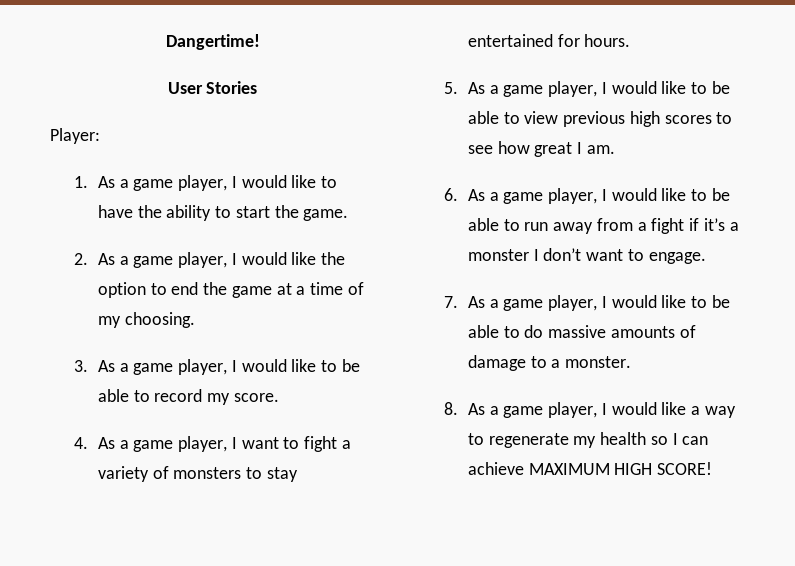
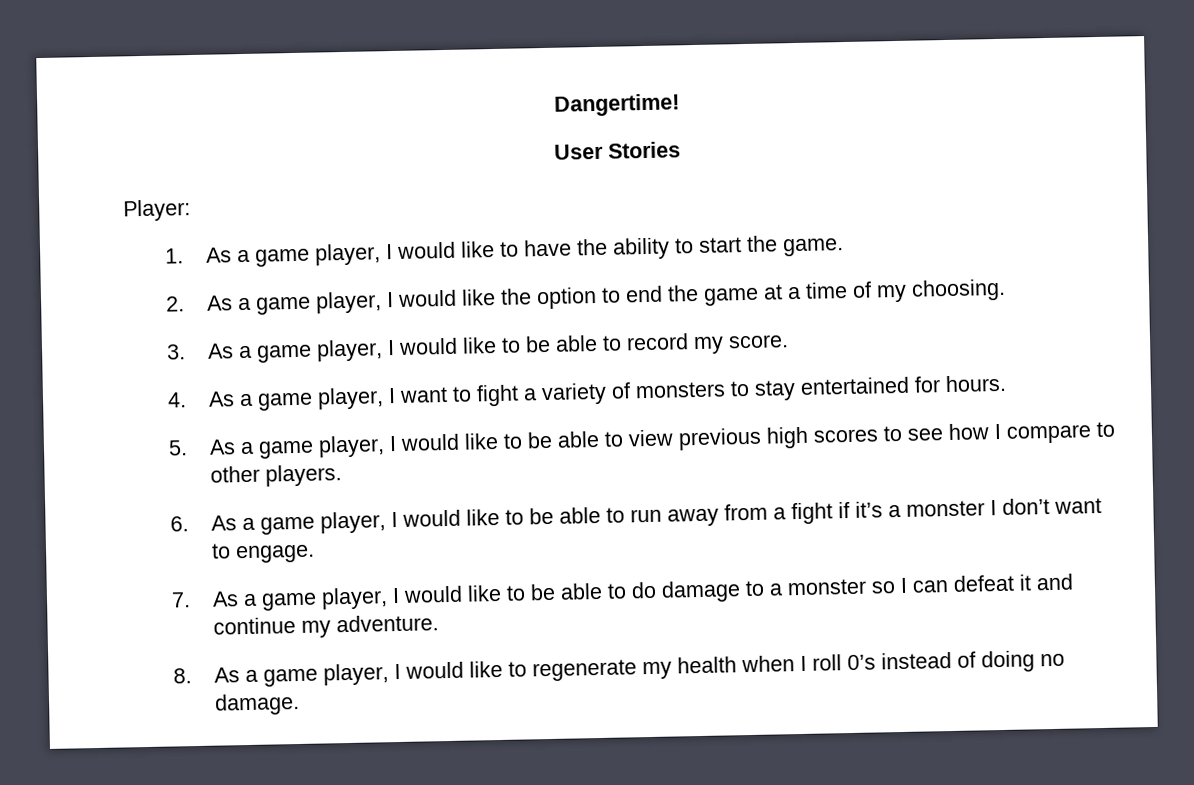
[534,142,615,157] great I am. -> [993,421,1115,444] [209,464,342,487] I compare to other players.
[548,325,696,338] [468,355,632,371] massive amounts of damage to a monster. -> [660,573,1074,603] [212,614,439,638] damage to a monster so I can defeat it and continue my adventure.
[691,406,736,418] a way -> (503, 669) none
[650,433,709,445] [468,462,713,475] so I can achieve MAXIMUM HIGH SCORE! -> [740,650,1065,673] [213,692,300,716] when I roll 0’s instead of doing no damage.

